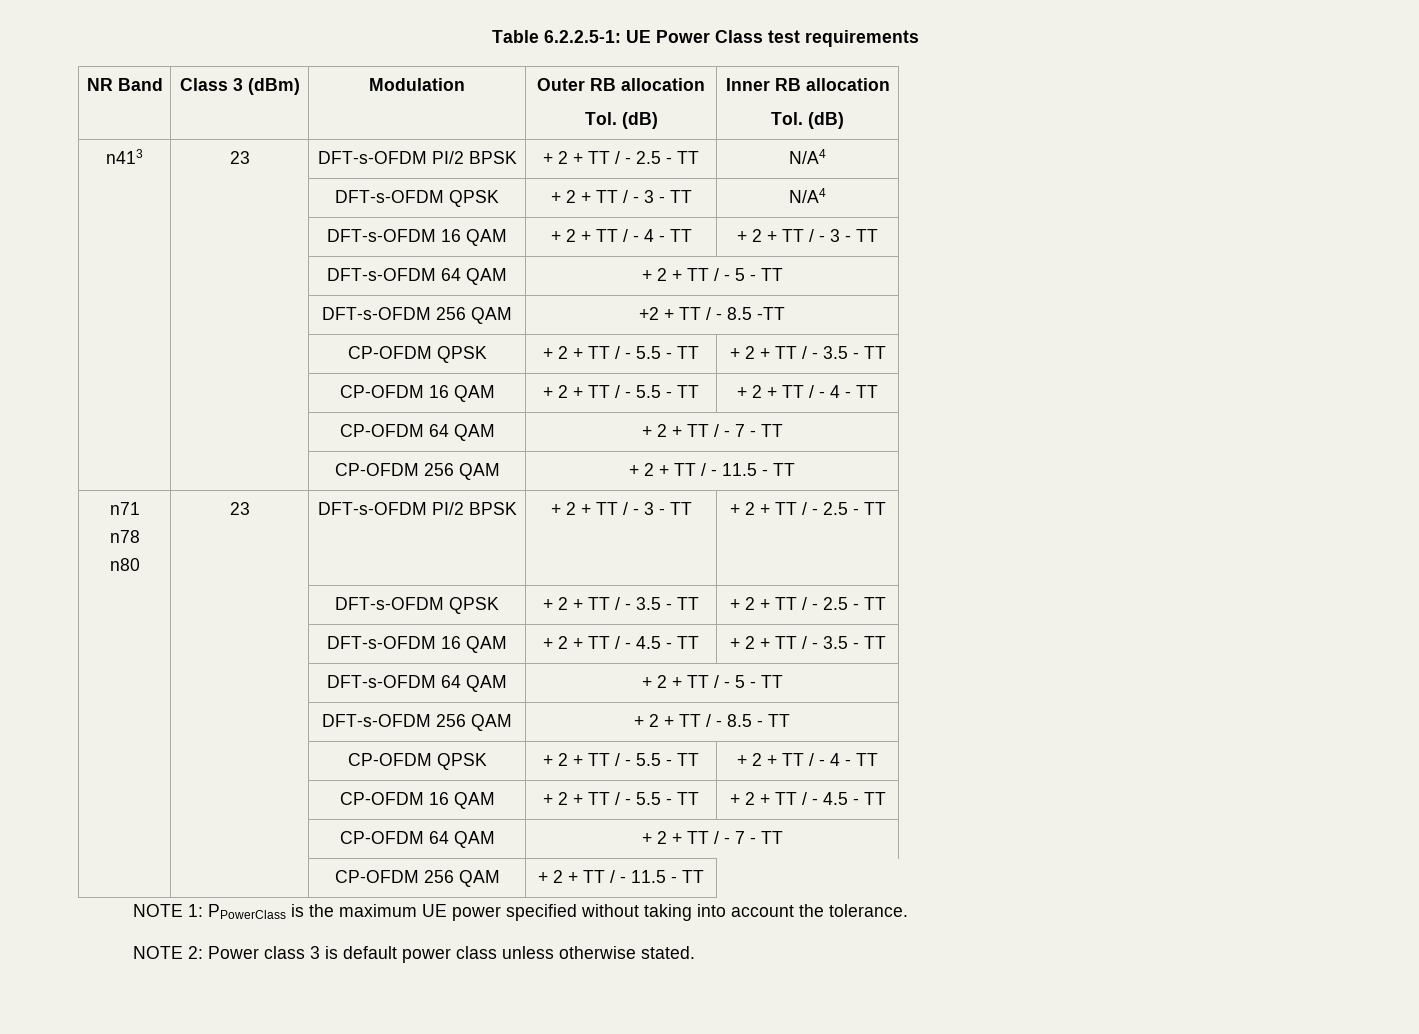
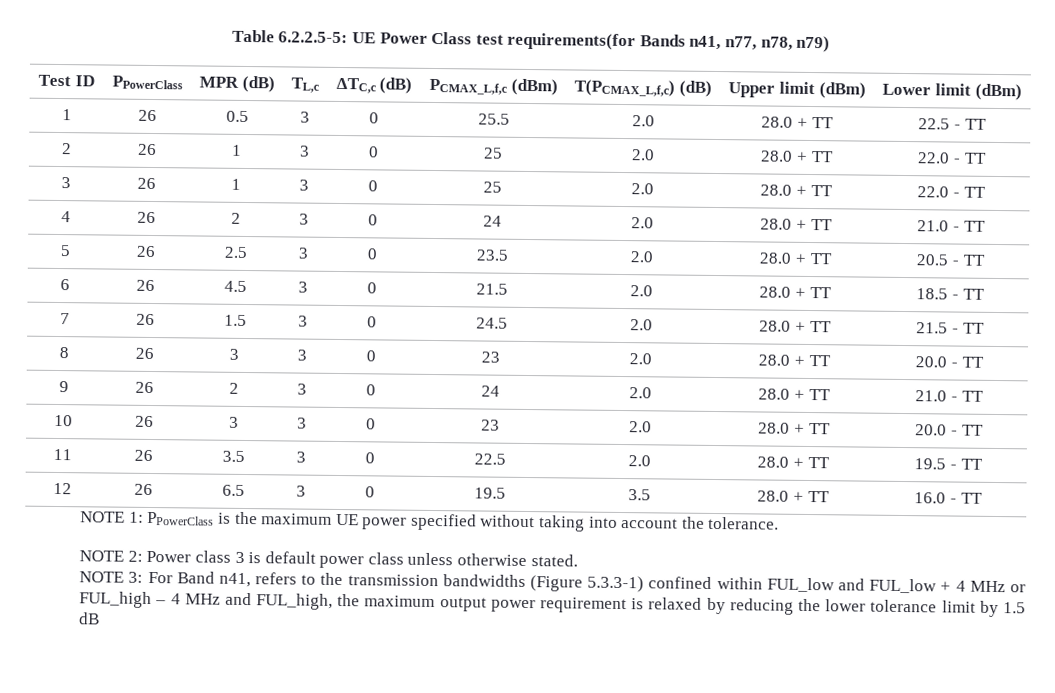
[543,30,621,43] 6.2.2.5-1: -> [278,31,349,44] 6.2.2.5-5:
[804,30,919,47] [86,78,163,91] [179,78,300,95] [369,78,465,91] [537,78,705,91] [584,112,658,129] [725,78,890,91] [770,112,844,129] [106,149,143,164] [229,151,250,164] [317,151,517,164] [543,151,699,164] [788,149,826,164] [335,190,499,207] [550,190,692,203] [788,188,826,203] [327,229,507,246] [550,229,692,242] [736,229,878,242] [327,268,507,285] [641,268,783,281] [322,307,512,324] [638,307,785,320] [347,346,487,363] [543,346,699,359] [729,346,886,359] [339,385,495,402] [543,385,699,398] [736,385,878,398] [339,424,495,441] [641,424,783,437] [334,463,500,480] [628,463,795,476] [109,502,140,515] [109,530,140,543] [109,558,140,571] [229,502,250,515] [317,502,517,515] [550,502,692,515] [729,502,886,515] [335,597,499,614] [543,597,699,610] [729,597,886,610] [327,636,507,653] [543,636,699,649] [729,636,886,649] [327,675,507,692] [641,675,783,688] [322,714,512,731] [633,714,790,727] [347,753,487,770] [543,753,699,766] [736,753,878,766] [339,792,495,809] [543,792,699,805] [729,792,886,805] [339,831,495,848] [641,831,783,844] [334,870,500,887] [538,870,666,883] requirements // NR Band | Class 3 (dBm) | Modulation | Outer RB allocation // Tol. (dB) | Inner RB allocation // Tol. (dB) // n413 | 23 | DFT-s-OFDM PI/2 BPSK | + 2 + TT / - 2.5 - TT | N/A4 // | | DFT-s-OFDM QPSK | + 2 + TT / - 3 - TT | N/A4 // | | DFT-s-OFDM 16 QAM | + 2 + TT / - 4 - TT | + 2 + TT / - 3 - TT // | | DFT-s-OFDM 64 QAM | + 2 + TT / - 5 - TT // | | DFT-s-OFDM 256 QAM | +2 + TT / - 8.5 -TT // | | CP-OFDM QPSK | + 2 + TT / - 5.5 - TT | + 2 + TT / - 3.5 - TT // | | CP-OFDM 16 QAM | + 2 + TT / - 5.5 - TT | + 2 + TT / - 4 - TT // | | CP-OFDM 64 QAM | + 2 + TT / - 7 - TT // | | CP-OFDM 256 QAM | + 2 + TT / - 11.5 - TT // n71 // n78 // n80 | 23 | DFT-s-OFDM PI/2 BPSK | + 2 + TT / - 3 - TT | + 2 + TT / - 2.5 - TT // | | DFT-s-OFDM QPSK | + 2 + TT / - 3.5 - TT | + 2 + TT / - 2.5 - TT // | | DFT-s-OFDM 16 QAM | + 2 + TT / - 4.5 - TT | + 2 + TT / - 3.5 - TT // | | DFT-s-OFDM 64 QAM | + 2 + TT / - 5 - TT // | | DFT-s-OFDM 256 QAM | + 2 + TT / - 8.5 - TT // | | CP-OFDM QPSK | + 2 + TT / - 5.5 - TT | + 2 + TT / - 4 - TT // | | CP-OFDM 16 QAM | + 2 + TT / - 5.5 - TT | + 2 + TT / - 4.5 - TT // | | CP-OFDM 64 QAM | + 2 + TT / - 7 - TT // | | CP-OFDM 256 QAM | + 2 + TT / - 11.5 -> [507,32,831,53] [38,74,95,87] [111,75,183,90] [199,75,275,93] [291,77,320,93] [335,77,413,94] [429,78,558,96] [574,79,712,97] [728,81,866,99] [882,83,1022,101] [61,109,72,121] [137,109,157,122] [225,110,249,123] [300,111,310,123] [369,112,379,124] [477,113,510,125] [631,115,655,127] [761,116,834,129] [918,118,987,130] [61,143,72,155] [137,143,157,156] [232,144,242,156] [300,145,310,157] [369,146,379,158] [483,147,503,159] [630,149,655,161] [760,150,834,163] [917,152,987,164] [60,177,71,189] [136,177,156,190] [231,178,241,190] [299,179,309,191] [368,180,378,192] [483,181,502,193] [630,183,654,195] [760,184,833,197] [917,186,986,198] [60,211,71,223] [136,211,156,224] [231,212,241,224] [299,213,309,225] [368,214,378,226] [483,215,502,227] [630,217,654,229] [760,218,833,231] [917,220,986,232] [59,245,71,257] [135,245,156,258] [223,246,248,259] [298,247,309,259] [367,248,378,260] [475,249,509,261] [629,251,654,263] [759,252,833,265] [916,254,986,266] [59,279,70,291] [135,279,155,292] [223,280,247,293] [298,281,308,293] [367,282,377,294] [475,283,508,295] [629,285,653,297] [759,286,832,299] [916,288,985,300] [59,313,70,325] [135,313,155,326] [223,314,247,327] [298,315,308,327] [367,316,377,328] [475,317,508,329] [629,319,653,331] [759,320,832,333] [916,322,985,334] [58,347,69,359] [134,347,154,360] [229,348,239,360] [297,349,307,361] [366,350,376,362] [481,351,500,363] [628,353,652,365] [758,354,831,367] [915,356,984,368] [58,381,69,393] [134,381,154,394] [229,382,239,394] [297,383,307,395] [366,384,376,396] [481,385,500,397] [628,387,652,399] [758,388,831,401] [915,390,984,402] [54,414,73,427] [134,415,154,428] [229,416,239,428] [297,417,307,429] [366,418,376,430] [481,419,500,431] [628,421,652,433] [758,422,831,435] [915,424,984,436] [53,448,72,461] [133,449,153,462] [221,450,245,462] [296,451,306,463] [365,452,375,464] [473,453,506,465] [627,455,651,467] [757,456,830,469] [914,458,983,470] [53,482,72,495] [133,483,153,496] [221,484,245,496] [296,485,306,497] [365,486,375,498] [473,487,506,499] [627,489,651,501] [757,490,830,503] [914,492,947,504] requirements(for Bands n41, n77, n78, n79) // Test ID | PPowerClass | MPR (dB) | TL,c | ΔTC,c (dB) | PCMAX_L,f,c (dBm) | T(PCMAX_L,f,c) (dB) | Upper limit (dBm) | Lower limit (dBm) // 1 | 26 | 0.5 | 3 | 0 | 25.5 | 2.0 | 28.0 + TT | 22.5 - TT // 2 | 26 | 1 | 3 | 0 | 25 | 2.0 | 28.0 + TT | 22.0 - TT // 3 | 26 | 1 | 3 | 0 | 25 | 2.0 | 28.0 + TT | 22.0 - TT // 4 | 26 | 2 | 3 | 0 | 24 | 2.0 | 28.0 + TT | 21.0 - TT // 5 | 26 | 2.5 | 3 | 0 | 23.5 | 2.0 | 28.0 + TT | 20.5 - TT // 6 | 26 | 4.5 | 3 | 0 | 21.5 | 2.0 | 28.0 + TT | 18.5 - TT // 7 | 26 | 1.5 | 3 | 0 | 24.5 | 2.0 | 28.0 + TT | 21.5 - TT // 8 | 26 | 3 | 3 | 0 | 23 | 2.0 | 28.0 + TT | 20.0 - TT // 9 | 26 | 2 | 3 | 0 | 24 | 2.0 | 28.0 + TT | 21.0 - TT // 10 | 26 | 3 | 3 | 0 | 23 | 2.0 | 28.0 + TT | 20.0 - TT // 11 | 26 | 3.5 | 3 | 0 | 22.5 | 2.0 | 28.0 + TT | 19.5 - TT // 12 | 26 | 6.5 | 3 | 0 | 19.5 | 3.5 | 28.0 + TT | 16.0
(696, 952) none -> [79,571,1026,594] [79,591,1026,618] [79,612,101,625] // NOTE 3: For Band n41, refers to the transmission bandwidths (Figure 5.3.3-1) confined within FUL_low and FUL_low + 4 MHz or FUL_high – 4 MHz and FUL_high, the maximum output power requirement is relaxed by reducing the lower tolerance limit by 1.5 dB

